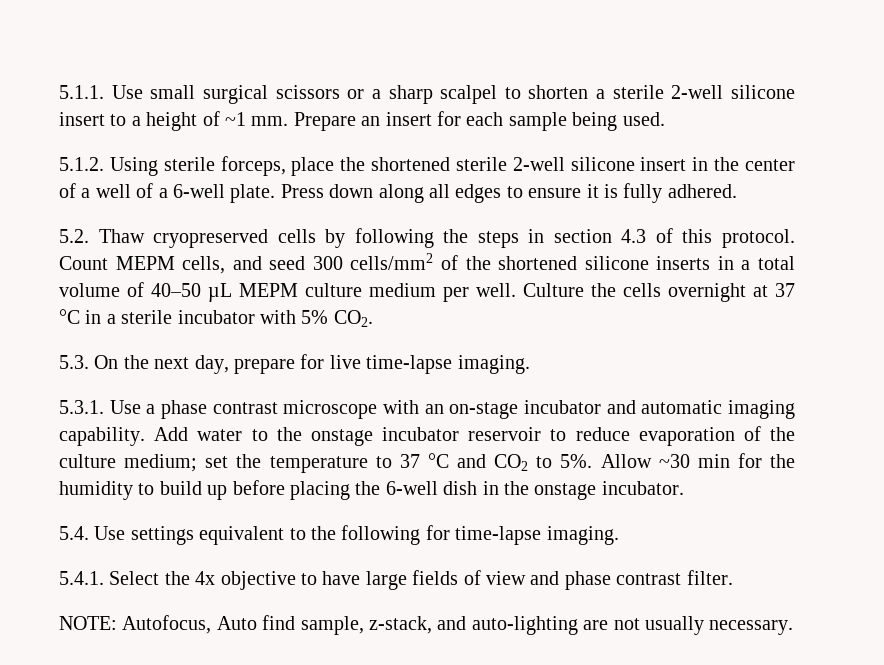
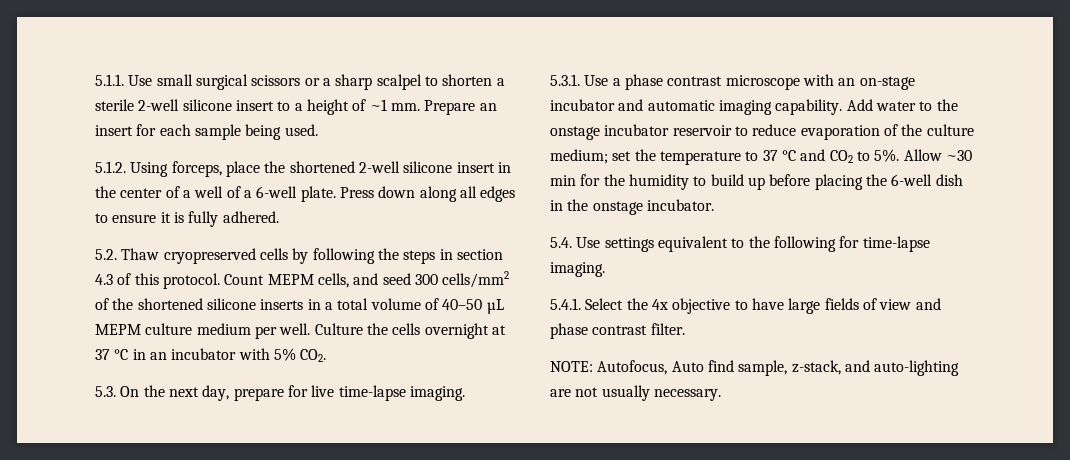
[163,157,215,171] sterile -> (169, 169) none
[455,157,507,171] sterile -> (355, 167) none
[106,310,173,324] a sterile -> [149,352,167,360] an

